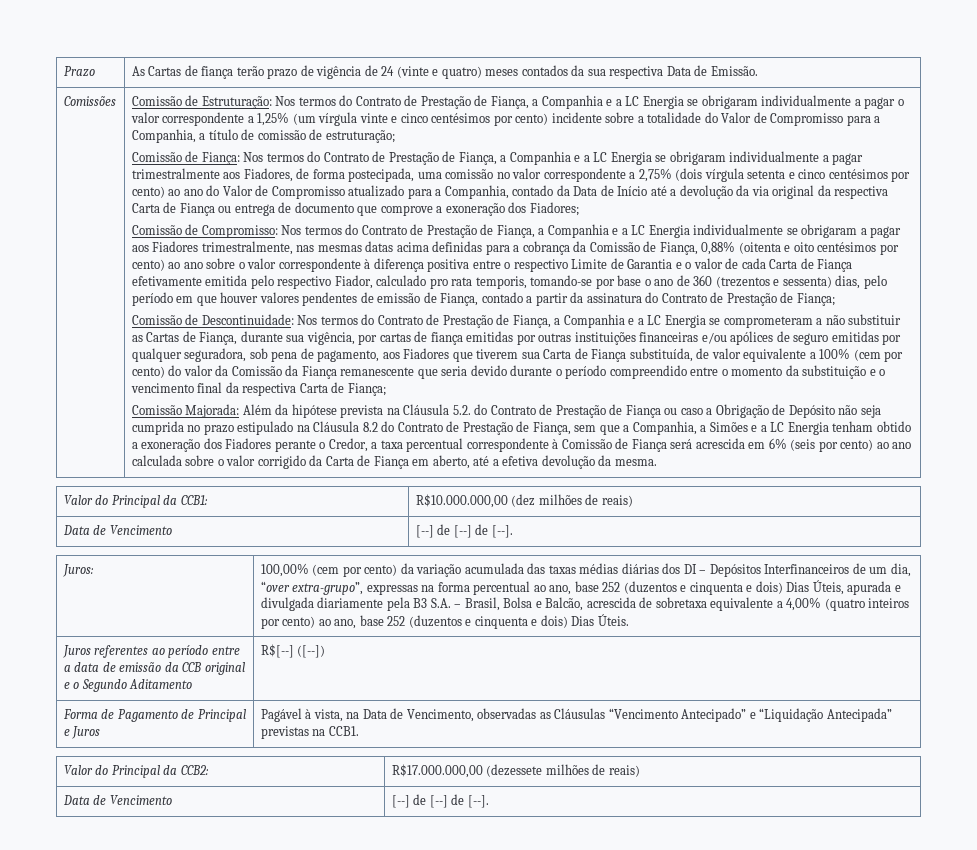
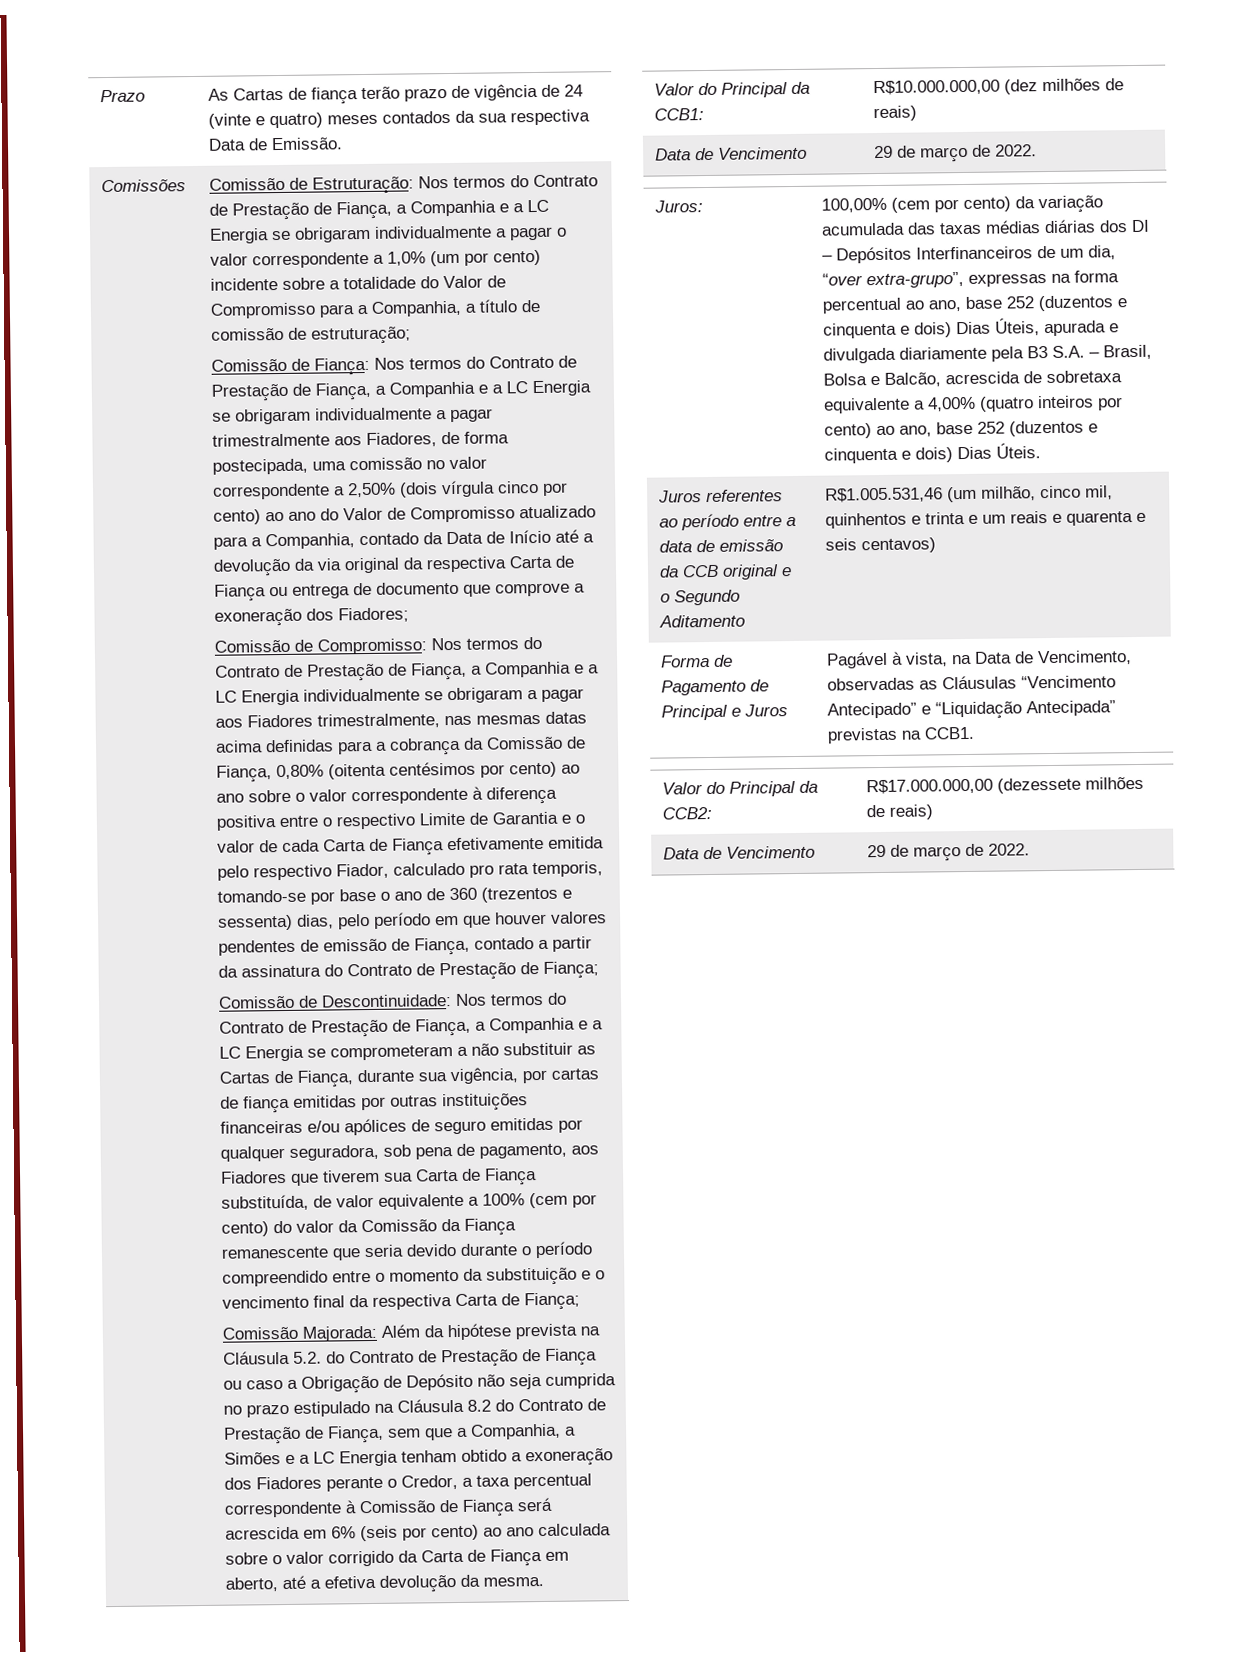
[257,112,491,126] 1,25% (um vírgula vinte e cinco centésimos -> [386,250,460,267] 1,0% (um
[638,168,672,182] 2,75% -> [346,482,396,498] 2,50%
[747,169,888,179] setenta e cinco centésimos -> [496,480,539,494] cinco
[701,241,814,255] 0,88% (oitenta e oito -> [275,763,386,780] 0,80% (oitenta
[415,524,513,538] [--] de [--] de [--]. -> [873,144,1037,163] 29 de março de 2022.
[260,644,326,658] R$[--] ([--]) -> [824,485,1113,503] [824,511,1146,529] [824,537,936,554] R$1.005.531,46 (um milhão, cinco mil, quinhentos e trinta e um reais e quarenta e seis centavos)
[391,794,489,808] [--] de [--] de [--]. -> [866,843,1030,862] 29 de março de 2022.

